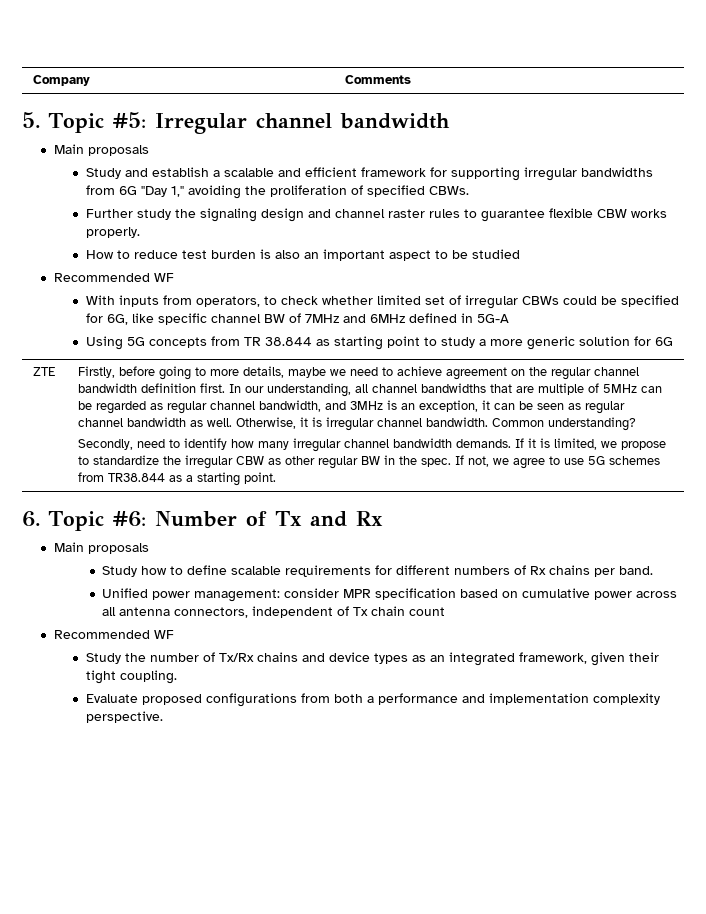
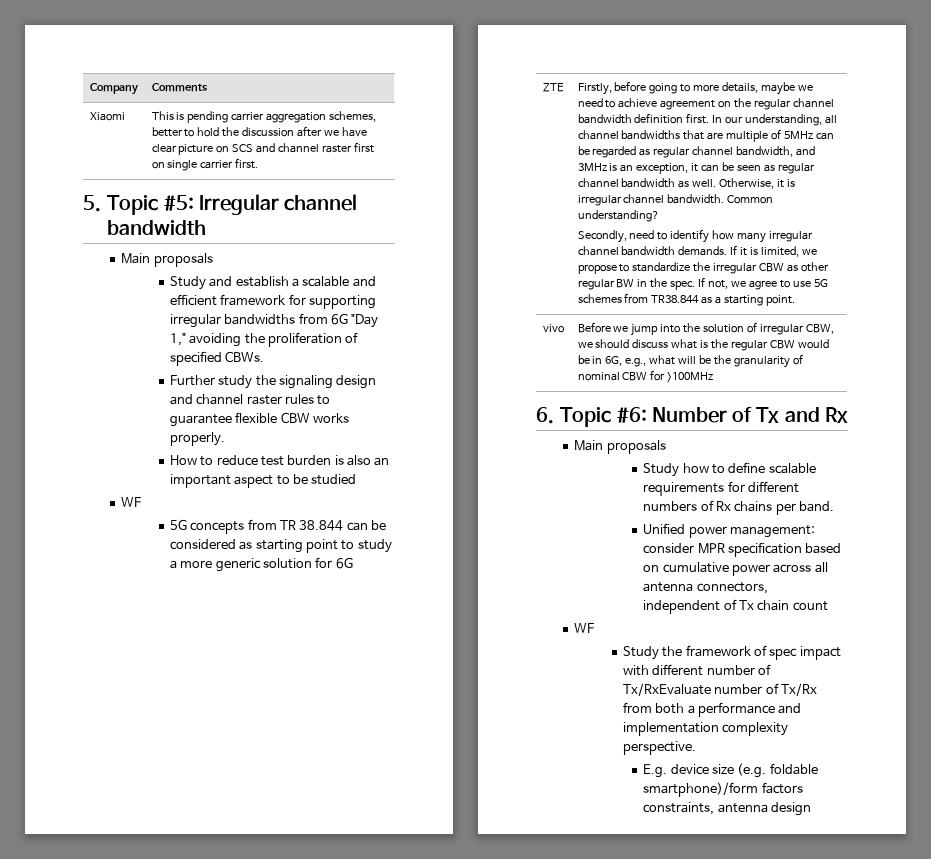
(412, 79) none -> [89,112,125,121] [151,111,377,123] [151,126,368,137] [151,142,375,155] [151,158,259,171] // Xiaomi | This is pending carrier aggregation schemes, better to hold the discussion after we have clear picture on SCS and channel raster first on single carrier first.
[53,273,174,282] [85,295,679,309] [85,313,509,325] [85,336,123,350] Recommended WF // With inputs from operators, to check whether limited set of irregular CBWs could be specified for 6G, like specific channel BW of 7MHz and 6MHz defined in 5G-A // Using -> [121,497,142,507] WF //
(312, 341) none -> [346,520,387,531] [169,539,236,550] can be considered
(277, 478) none -> [542,324,564,333] [577,322,835,336] [577,339,830,351] [577,354,804,368] [577,370,714,383] // vivo | Before we jump into the solution of irregular CBW, we should discuss what is the regular CBW would be in 6G, e.g., what will be the granularity of nominal CBW for >100MHz
[53,630,150,639] Recommended -> (828, 606) none
[149,652,659,666] [85,670,177,684] [85,693,297,707] number of Tx/Rx chains and device types as an integrated framework, given their tight coupling. // Evaluate proposed configurations -> [685,645,841,660] [622,664,771,676] [622,683,817,696] framework of spec impact with different number of Tx/RxEvaluate number of Tx/Rx
(163, 717) none -> [643,763,818,778] [643,782,803,797] [643,802,812,816] // E.g. device size (e.g. foldable smartphone)/form factors constraints, antenna design

